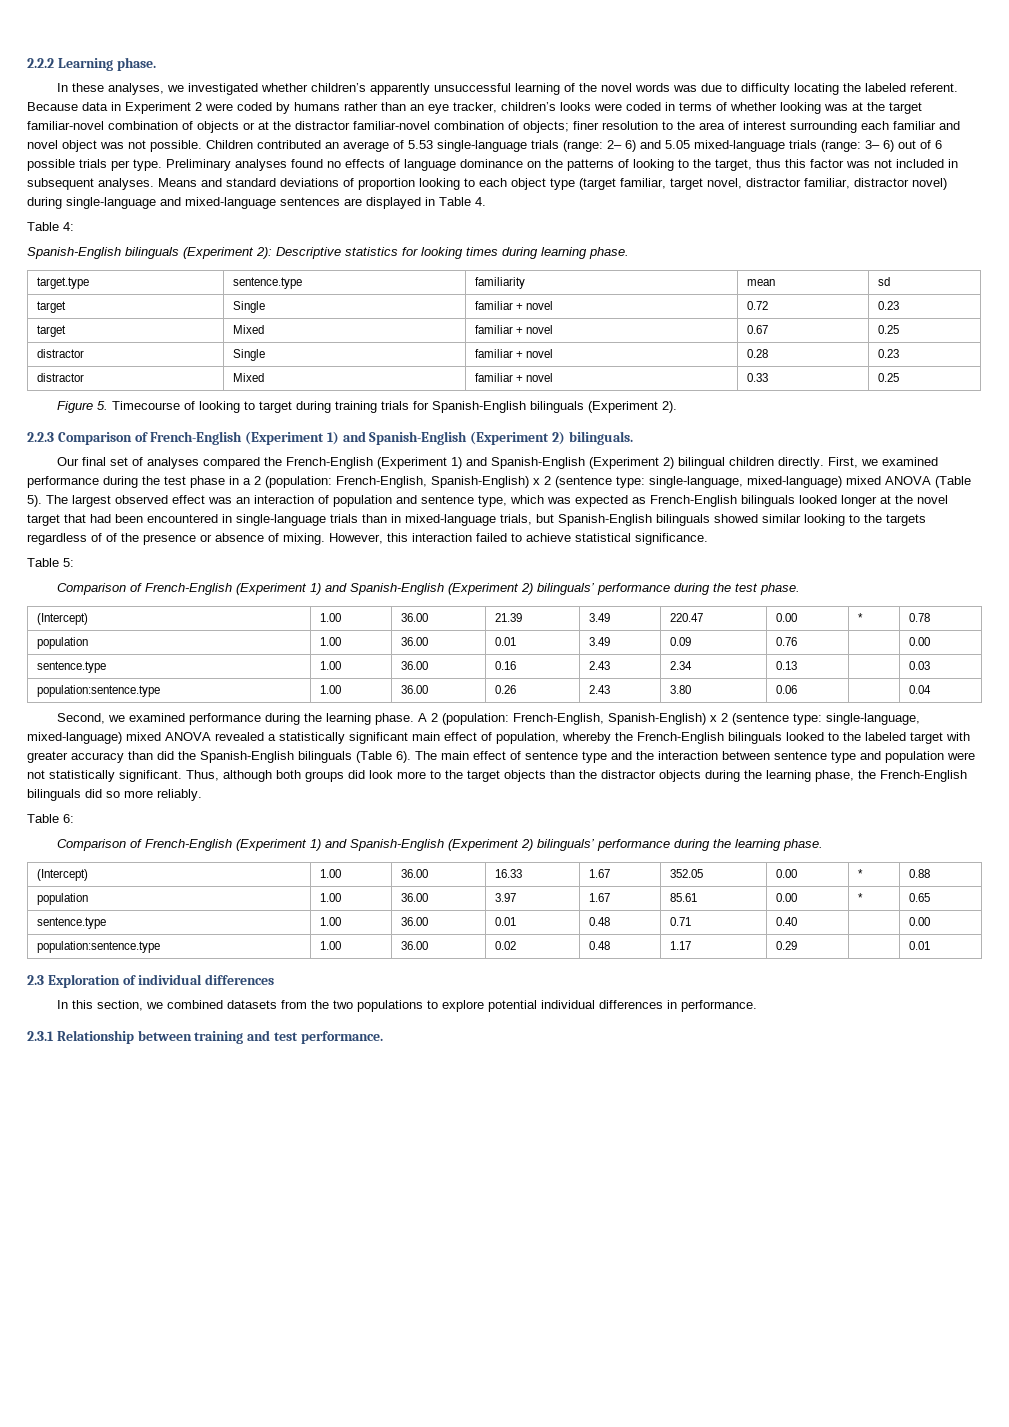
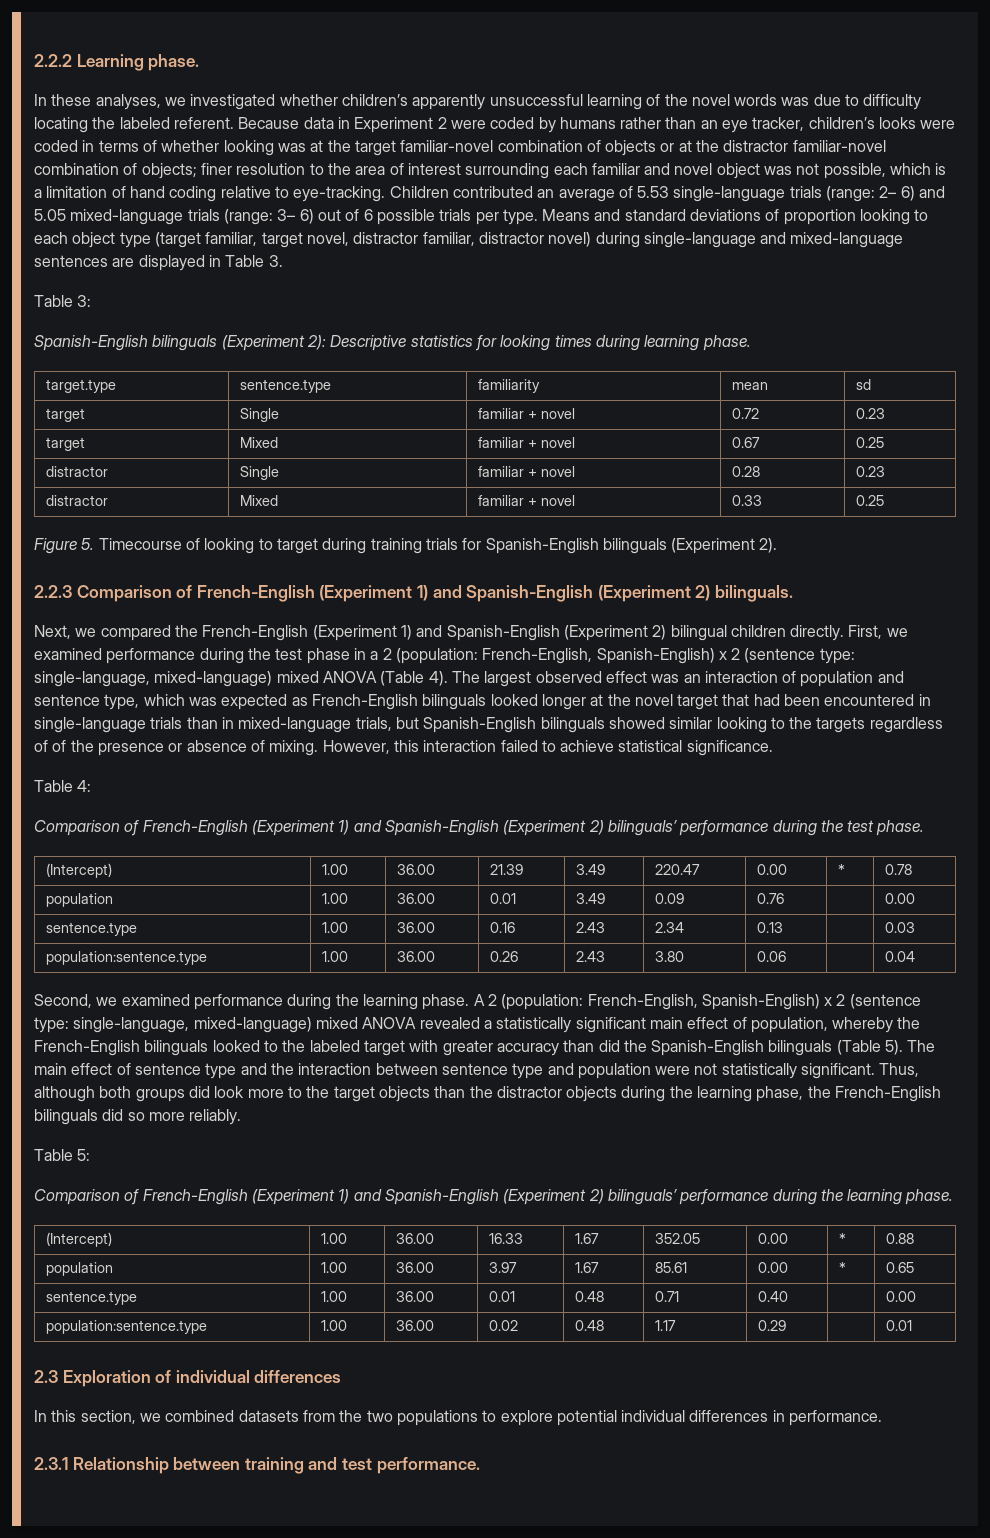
[150,140,202,152] possible. -> [823,163,947,179] [34,186,386,202] possible, which is a limitation of hand coding relative to eye-tracking.
[166,159,958,171] [27,178,154,190] Preliminary analyses found no effects of language dominance on the patterns of looking to the target, thus this factor was not included in subsequent analyses. -> (538, 217) none
[475,197,486,206] [27,222,74,231] 4. // Table 4: -> [268,255,283,267] [34,295,92,307] 3. // Table 3:
[57,457,200,469] Our final set of analyses -> [34,625,97,639] Next, we
[27,495,42,507] 5). -> [428,671,448,686] 4).
[63,558,74,567] 5: -> [77,780,92,792] 4:
[396,751,411,763] 6). -> [885,1040,904,1055] 5).
[63,814,74,823] 6: -> [77,1149,91,1161] 5:

